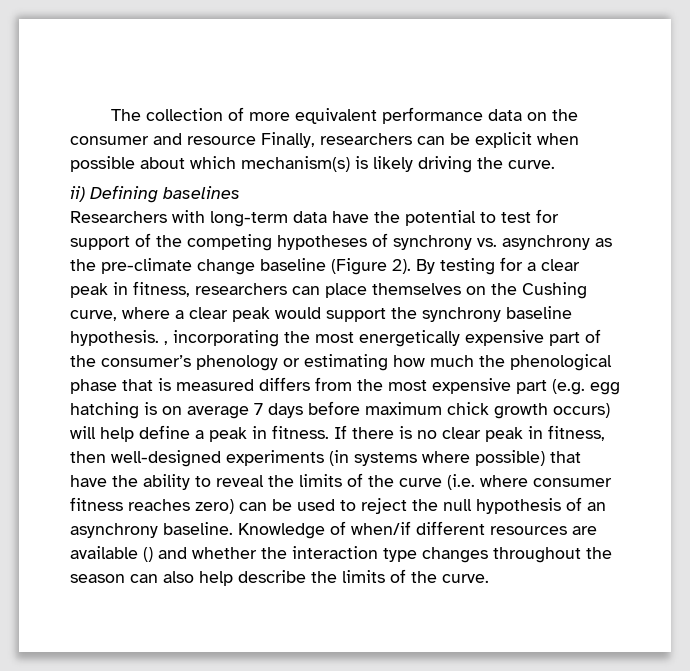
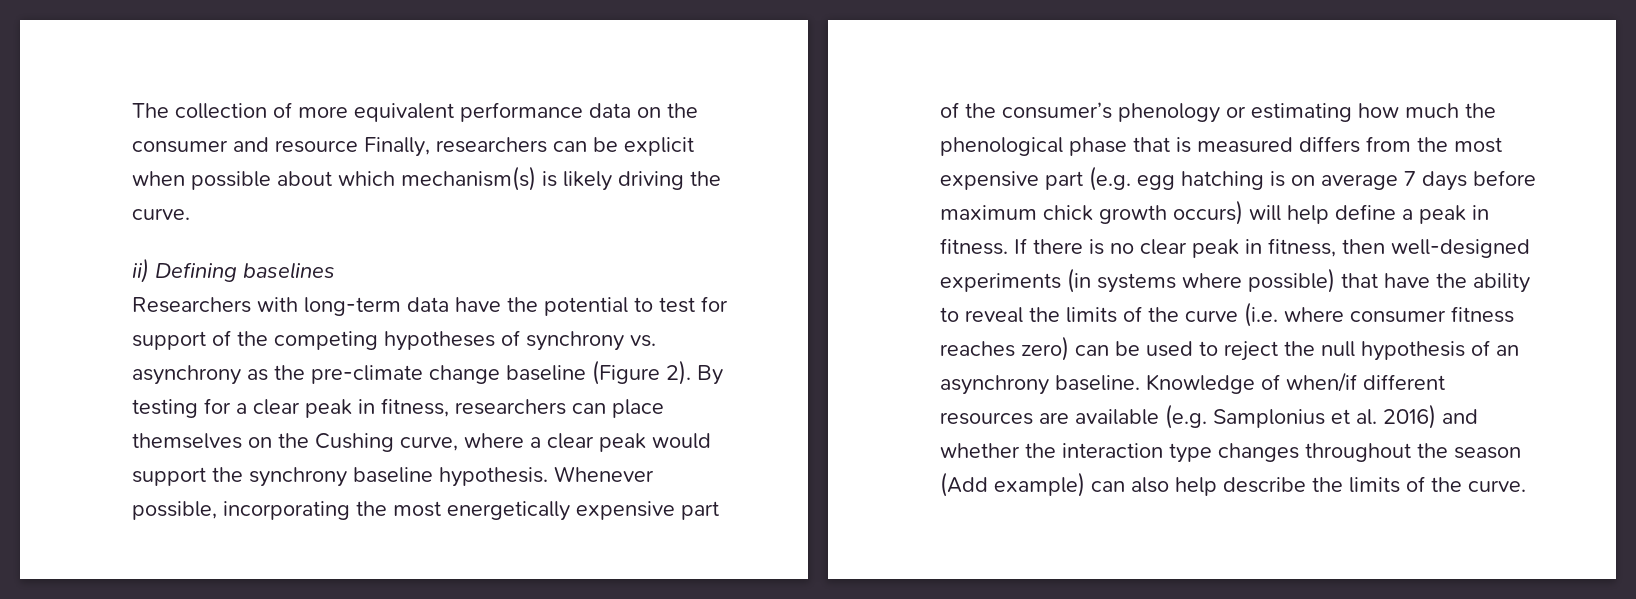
[164,341,168,345] , -> [554,466,654,482] [132,501,217,520] Whenever possible,
[143,547,153,562] () -> [1165,404,1436,429] (e.g. Samplonius et al. 2016)
(125, 578) none -> [940,472,1085,497] (Add example)

